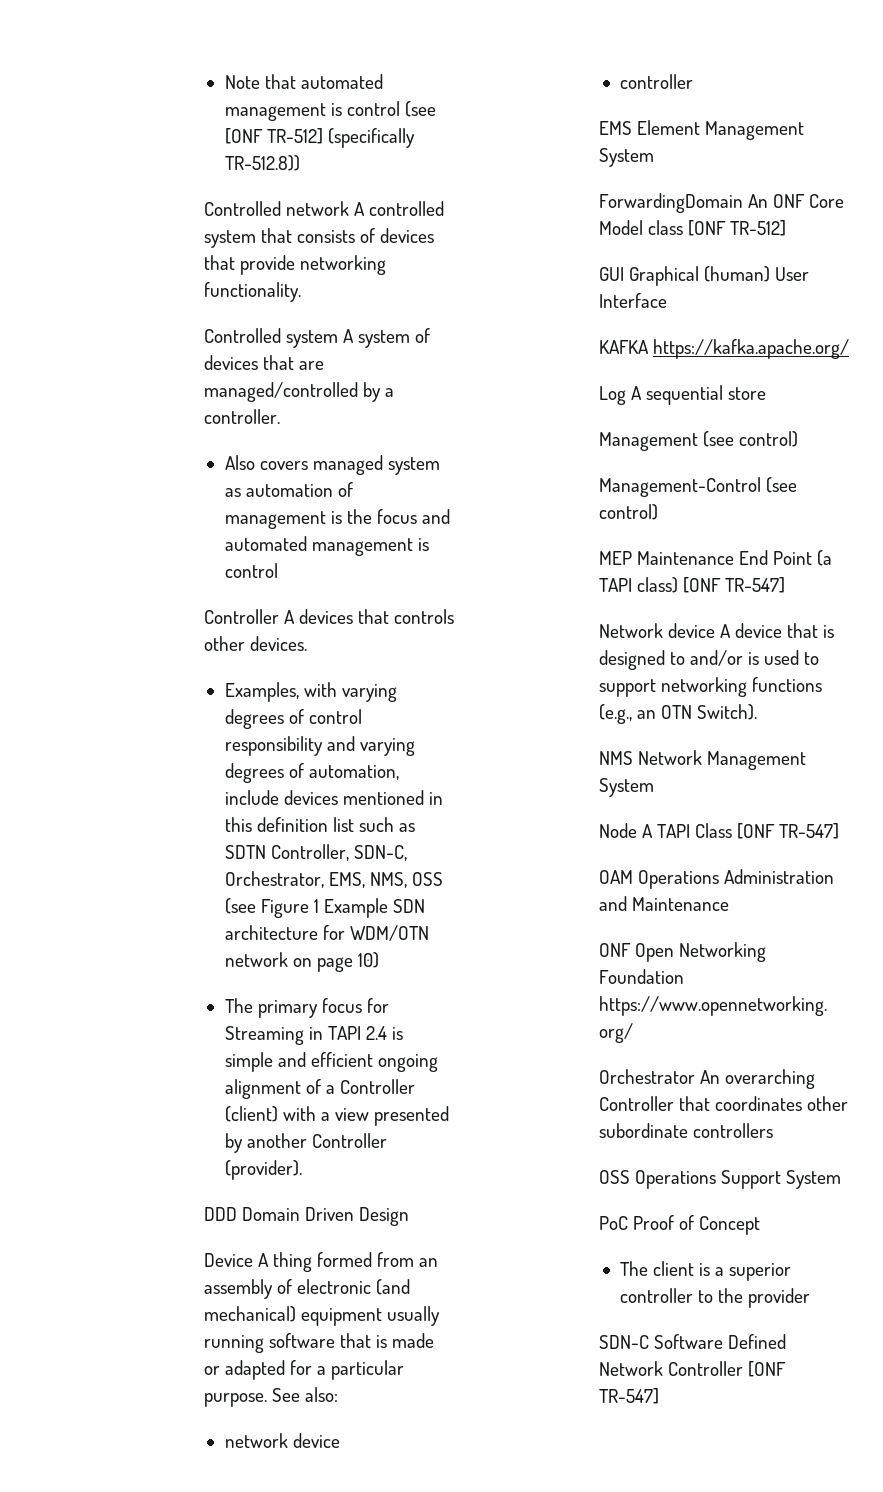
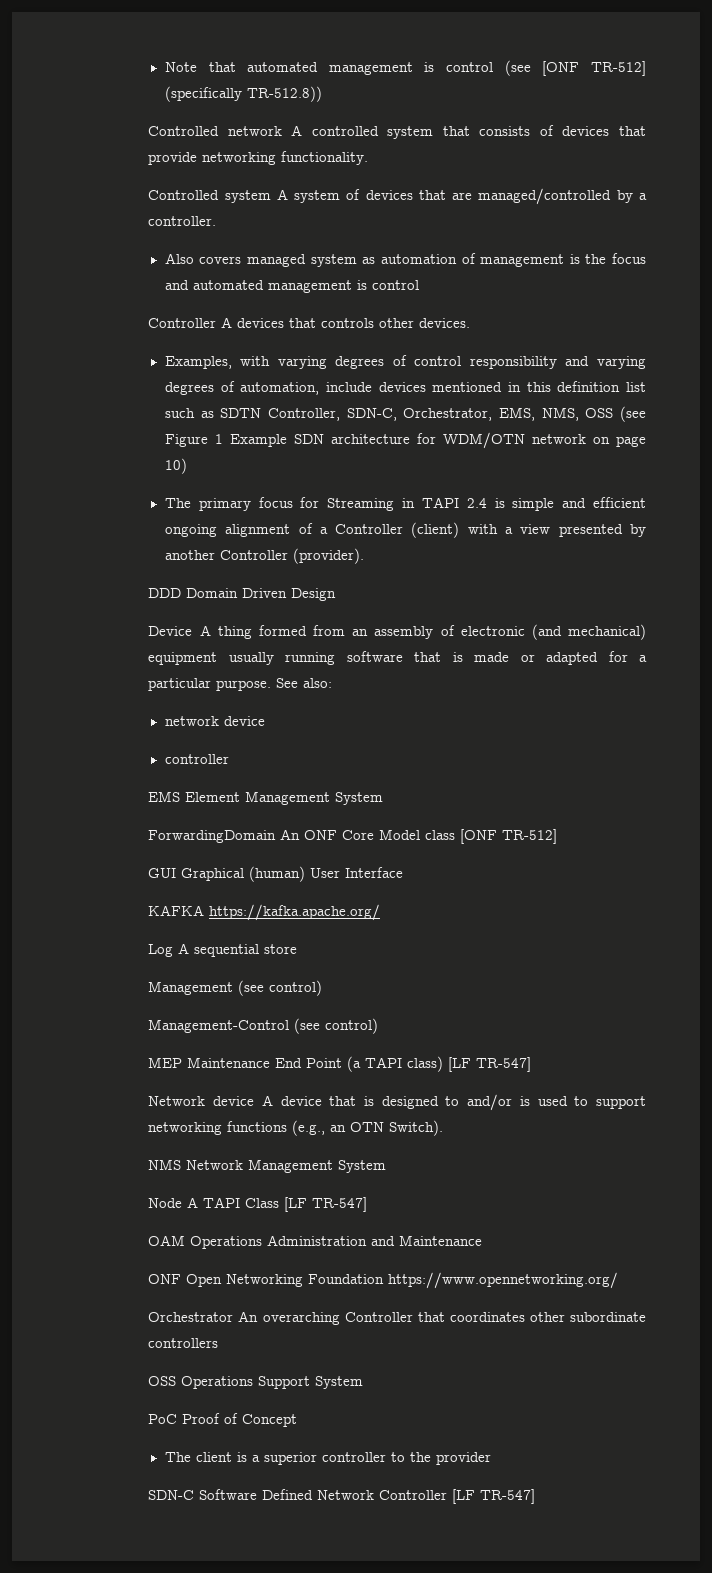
[682,577,721,593] [ONF -> [448,1057,472,1072] [LF
[737,823,776,839] [ONF -> [284,1197,308,1212] [LF
[747,1361,786,1377] [ONF -> [452,1489,476,1504] [LF

